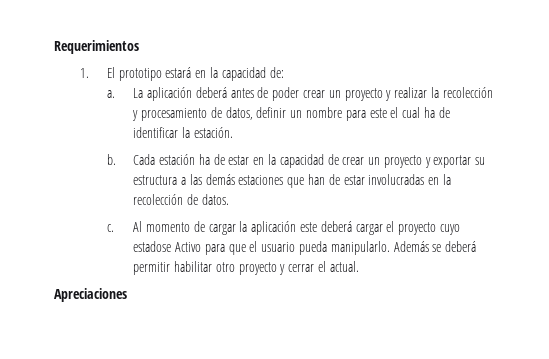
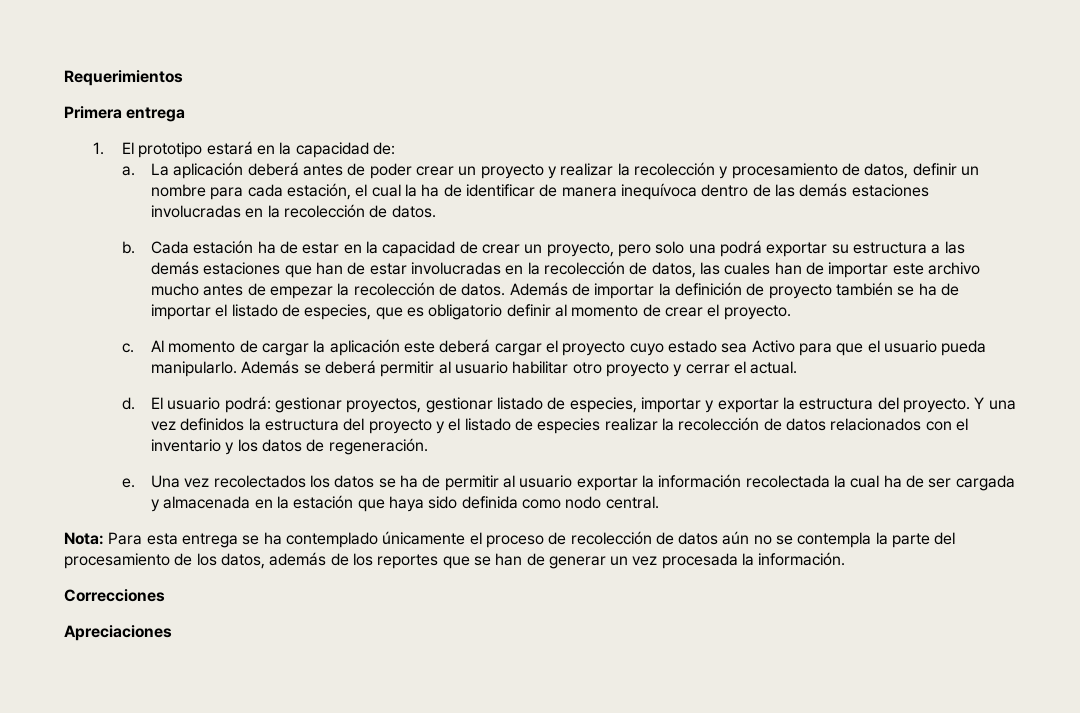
(139, 47) none -> [64,106,186,122] // Primera entrega
[369,108,387,118] este -> [247,183,352,200] cada estación,
(421, 112) none -> [405,184,418,197] la
[182,127,233,138] la estación. -> [539,183,929,200] [151,204,436,218] de manera inequívoca dentro de las demás estaciones involucradas en la recolección de datos.
[383,155,431,168] proyecto y -> [546,240,762,257] proyecto, pero solo una podrá
[201,194,229,205] datos. -> [651,262,980,278] [151,282,959,299] [151,304,791,320] datos, las cuales han de importar este archivo mucho antes de empezar la recolección de datos. Además de importar la definición de proyecto también se ha de importar el listado de especies, que es obligatorio definir al momento de crear el proyecto.
[133,241,172,252] estadose -> [667,340,748,353] estado sea
(171, 268) none -> [438,361,509,374] al usuario
(359, 266) none -> [122,396,1016,413] [151,417,968,434] [151,438,428,455] [122,474,1015,491] [151,495,659,512] [64,531,956,548] [64,552,846,569] [64,589,165,602] // d. El usuario podrá: gestionar proyectos, gestionar listado de especies, importar y exportar la estructura del proyecto. Y una vez definidos la estructura del proyecto y el listado de especies realizar la recolección de datos relacionados con el inventario y los datos de regeneración. // e. Una vez recolectados los datos se ha de permitir al usuario exportar la información recolectada la cual ha de ser cargada y almacenada en la estación que haya sido definida como nodo central. // Nota: Para esta entrega se ha contemplado únicamente el proceso de recolección de datos aún no se contempla la parte del procesamiento de los datos, además de los reportes que se han de generar un vez procesada la información. // Correcciones

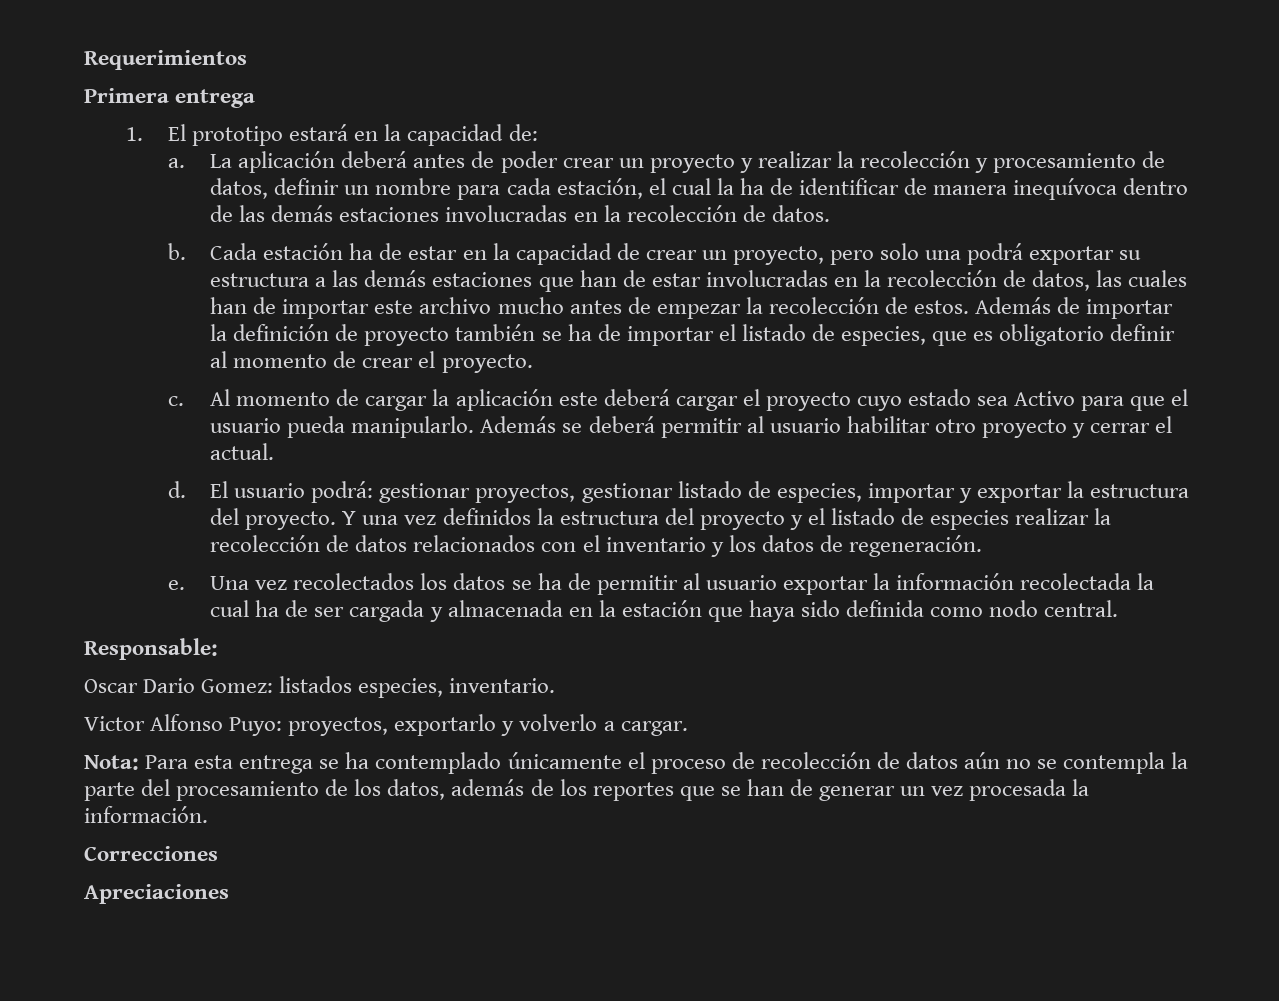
[461,283,506,296] datos. -> [914,300,970,314] estos.
(659, 502) none -> [84,638,218,660] [84,676,556,698] [84,714,688,736] // Responsable: // Oscar Dario Gomez: listados especies, inventario. // Victor Alfonso Puyo: proyectos, exportarlo y volverlo a cargar.

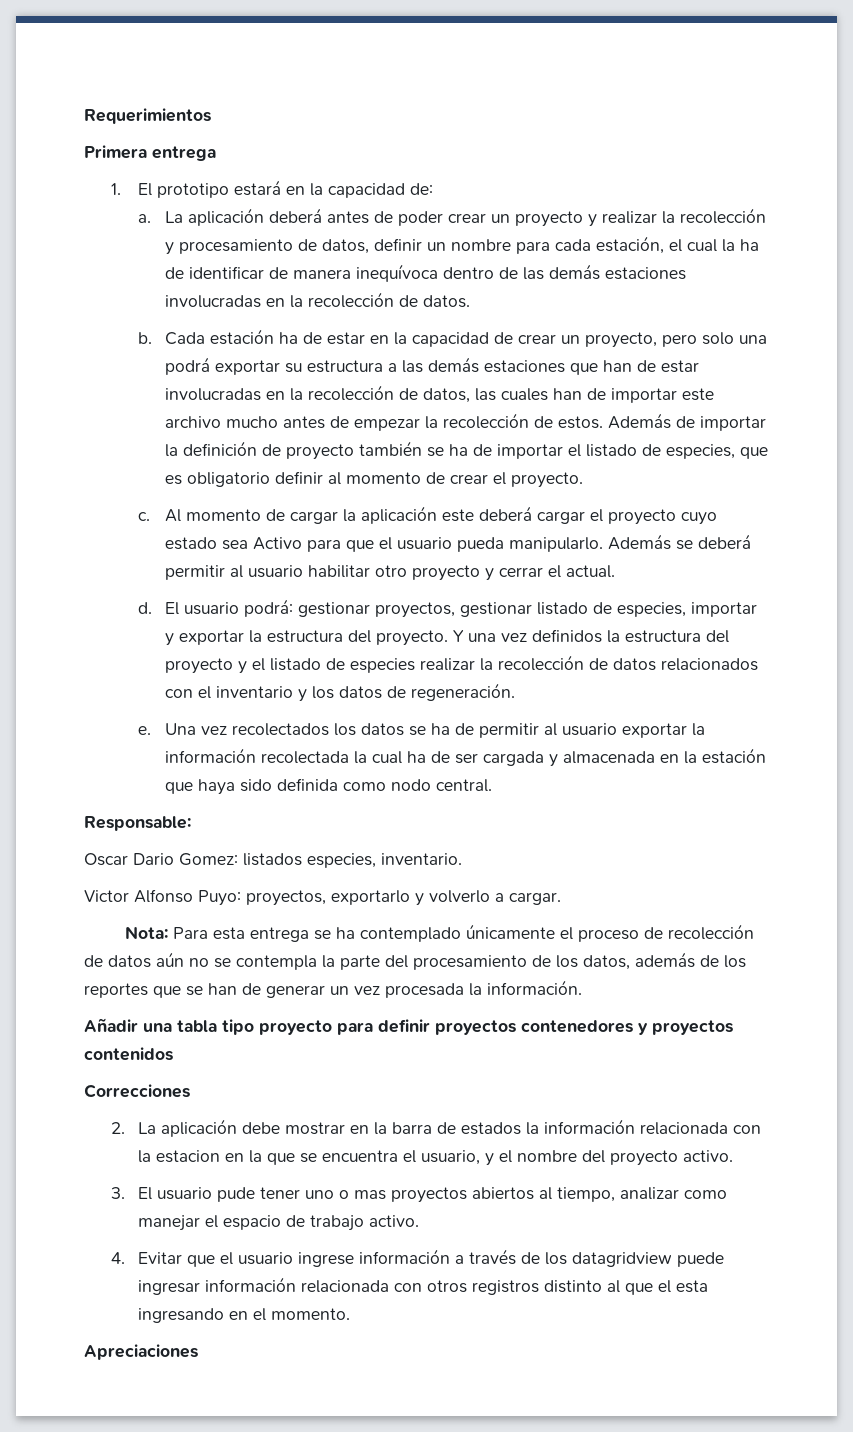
[84,846,218,861] Correcciones -> [84,1018,733,1035] [84,1047,173,1061] [84,1084,190,1098] [110,1119,761,1137] [137,1150,733,1166] [110,1187,727,1203] [137,1215,419,1231] [110,1249,724,1267] [137,1277,708,1295] [137,1308,350,1323] Añadir una tabla tipo proyecto para definir proyectos contenedores y proyectos contenidos // Correcciones // 2. La aplicación debe mostrar en la barra de estados la información relacionada con la estacion en la que se encuentra el usuario, y el nombre del proyecto activo. // 3. El usuario pude tener uno o mas proyectos abiertos al tiempo, analizar como manejar el espacio de trabajo activo. // 4. Evitar que el usuario ingrese información a través de los datagridview puede ingresar información relacionada con otros registros distinto al que el esta ingresando en el momento.

